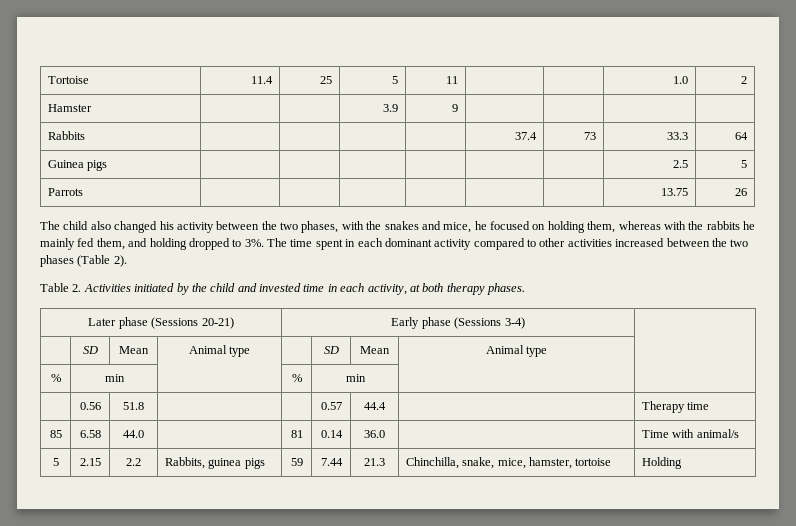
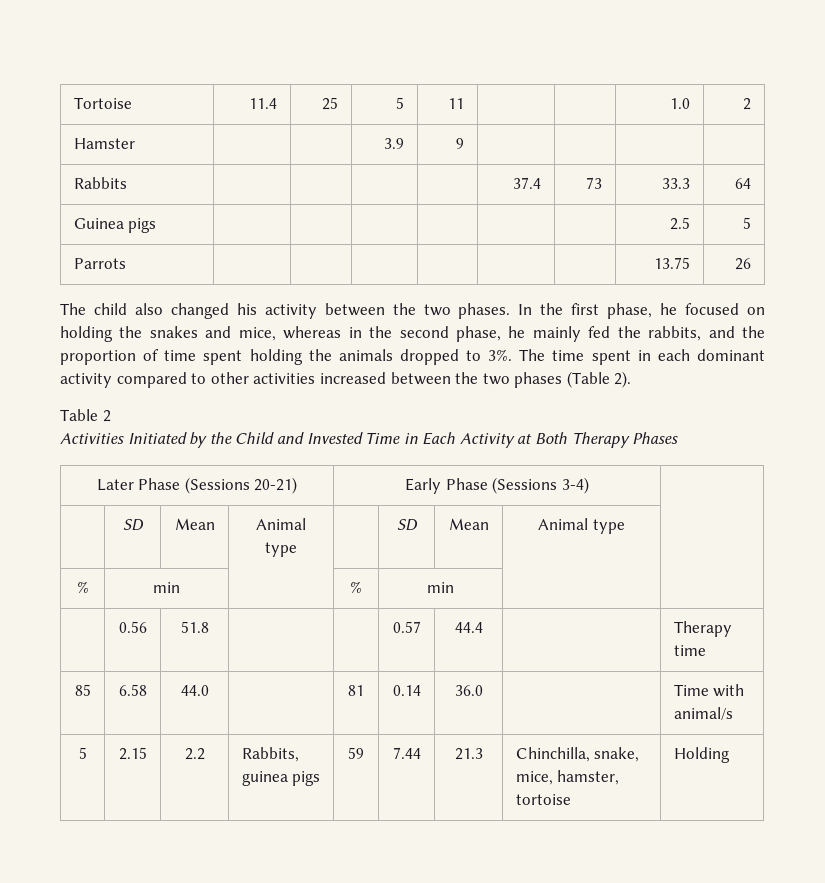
[301,221,755,233] [40,238,187,250] phases, with the snakes and mice, he focused on holding them, whereas with the rabbits he mainly fed them, and holding -> [458,303,765,319] [60,326,765,342] [60,349,393,365] phases. In the first phase, he focused on holding the snakes and mice, whereas in the second phase, he mainly fed the rabbits, and the proportion of time spent holding the animals
[72,283,525,295] 2. Activities initiated by the child and invested time in each activity, at both therapy phases. -> [102,410,111,422] [60,432,679,448] 2 // Activities Initiated by the Child and Invested Time in Each Activity at Both Therapy Phases
[118,317,148,329] phase -> [138,478,181,490] Phase
[421,317,451,329] phase -> [445,478,488,490] Phase

